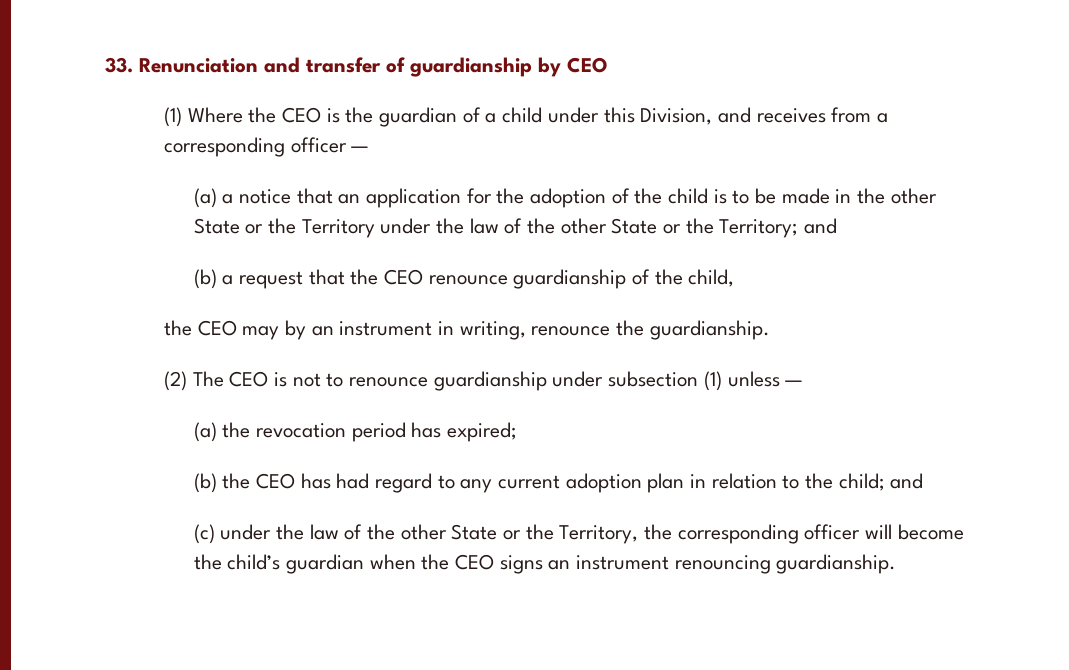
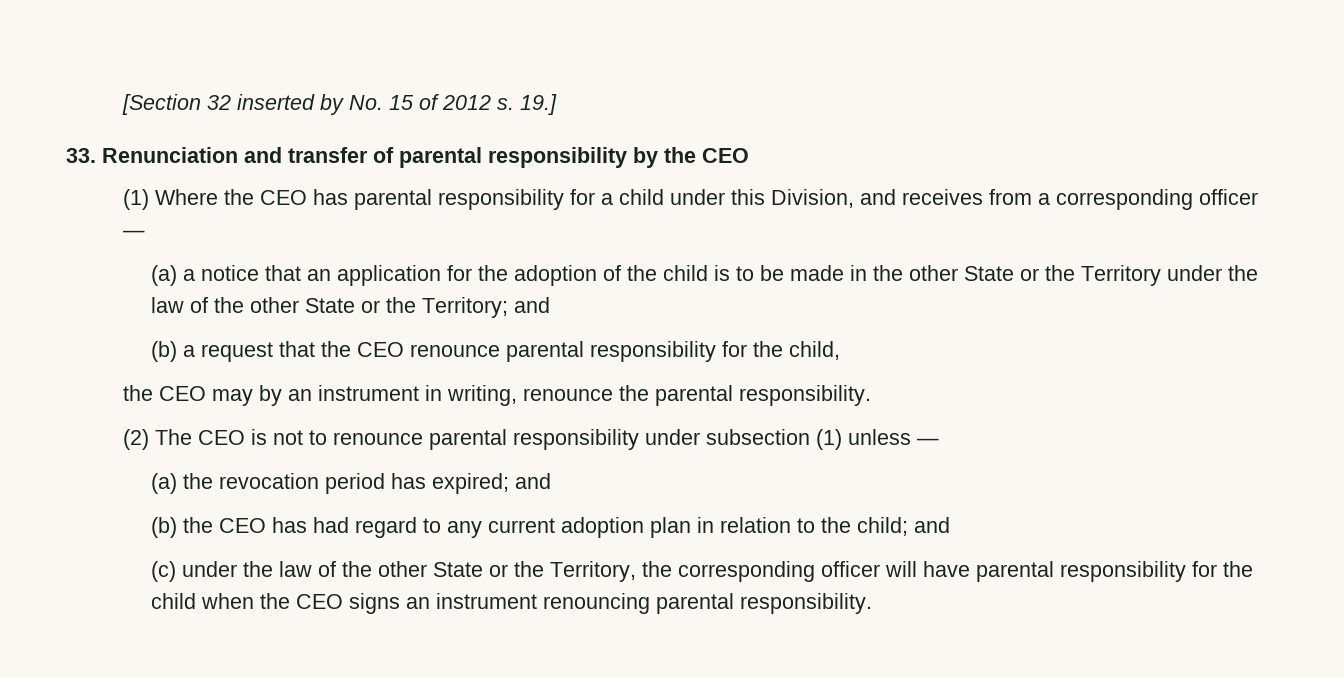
(105, 65) none -> [121,94,557,115] [Section 32 inserted by No. 15 of 2012 s. 19.] //
[410,57,561,77] guardianship by -> [399,147,696,168] parental responsibility by the
[326,107,481,127] is the guardian of -> [312,189,595,210] has parental responsibility for
[513,269,651,289] guardianship of -> [506,341,748,362] parental responsibility for
[649,320,770,340] guardianship. -> [654,385,871,406] parental responsibility.
[433,371,547,391] guardianship -> [428,429,639,450] parental responsibility
(518, 432) none -> [515,473,552,489] and
[897,524,964,540] [193,554,365,574] become the child’s guardian -> [923,561,1254,582] [151,593,197,609] have parental responsibility for the child
[776,554,897,574] guardianship. -> [656,593,873,614] parental responsibility.

